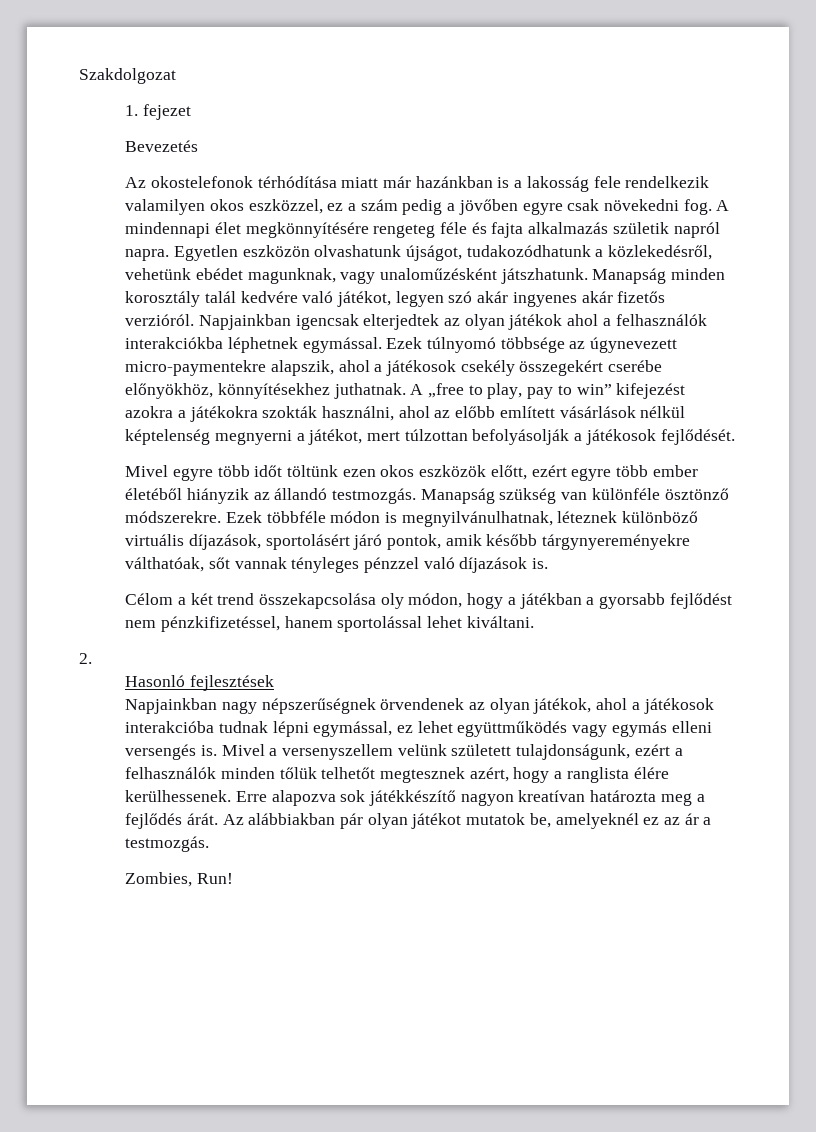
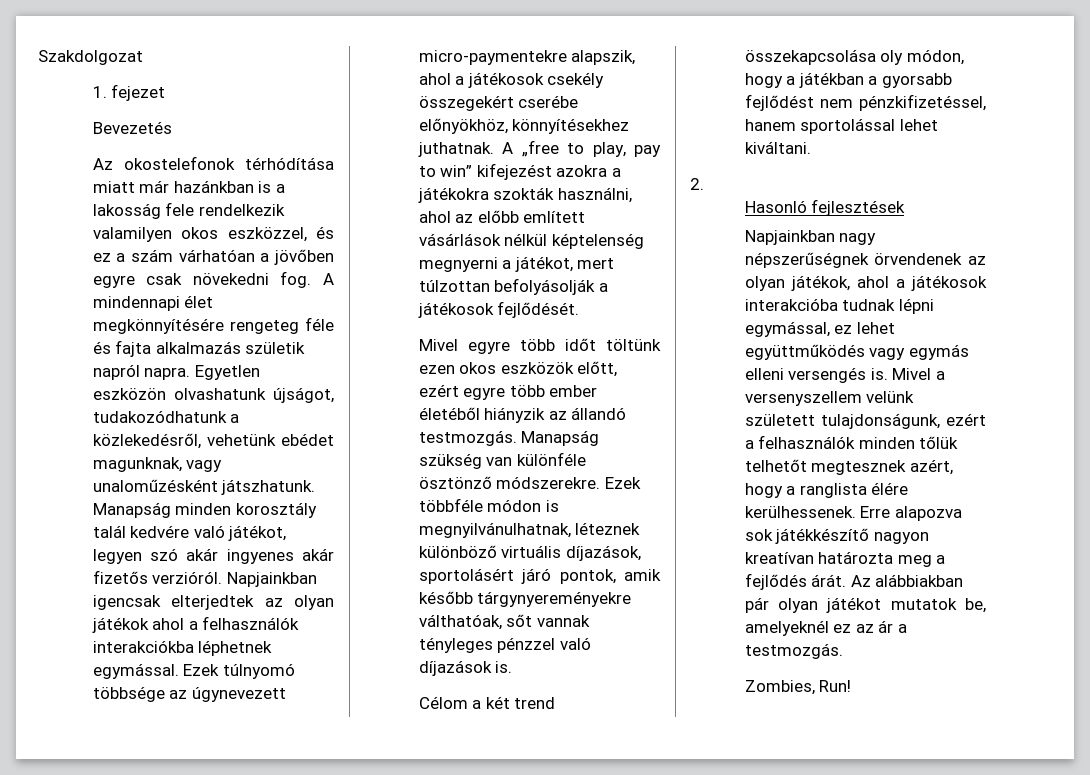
(323, 206) none -> [316,226,334,239] és
[402,199,443,215] pedig -> [178,249,255,262] várhatóan

